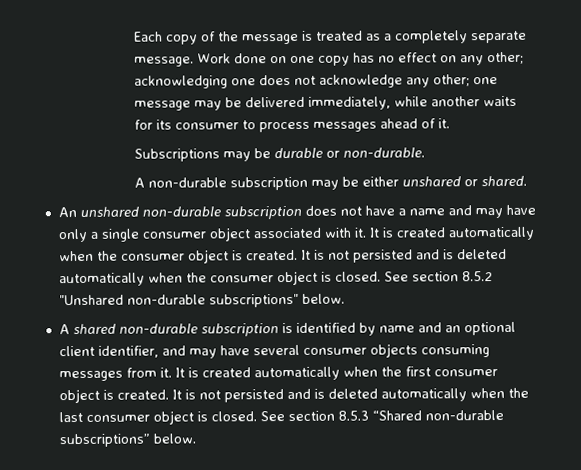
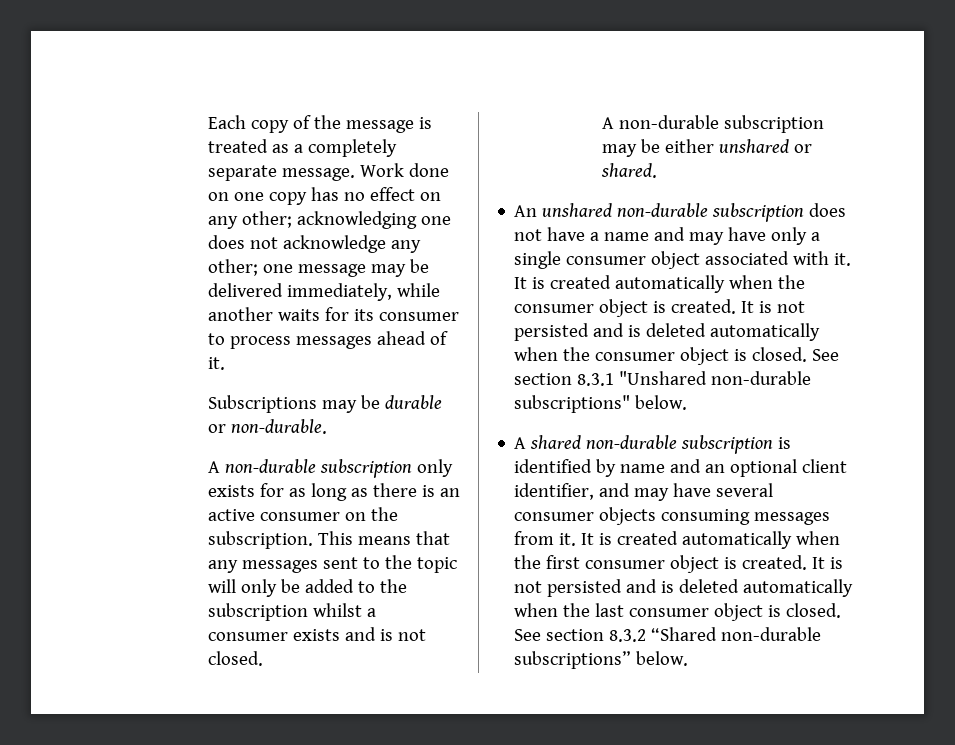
(425, 152) none -> [208,459,454,478] [208,483,461,501] [208,507,399,521] [208,531,451,549] [208,555,458,573] [208,579,408,597] [208,603,377,621] [208,627,427,641] [208,651,264,666] // A non-durable subscription only exists for as long as there is an active consumer on the subscription. This means that any messages sent to the topic will only be added to the subscription whilst a consumer exists and is not closed.
[461,271,493,282] 8.5.2 -> [577,373,615,386] 8.3.1
[337,410,369,421] 8.5.3 -> [609,629,647,642] 8.3.2

